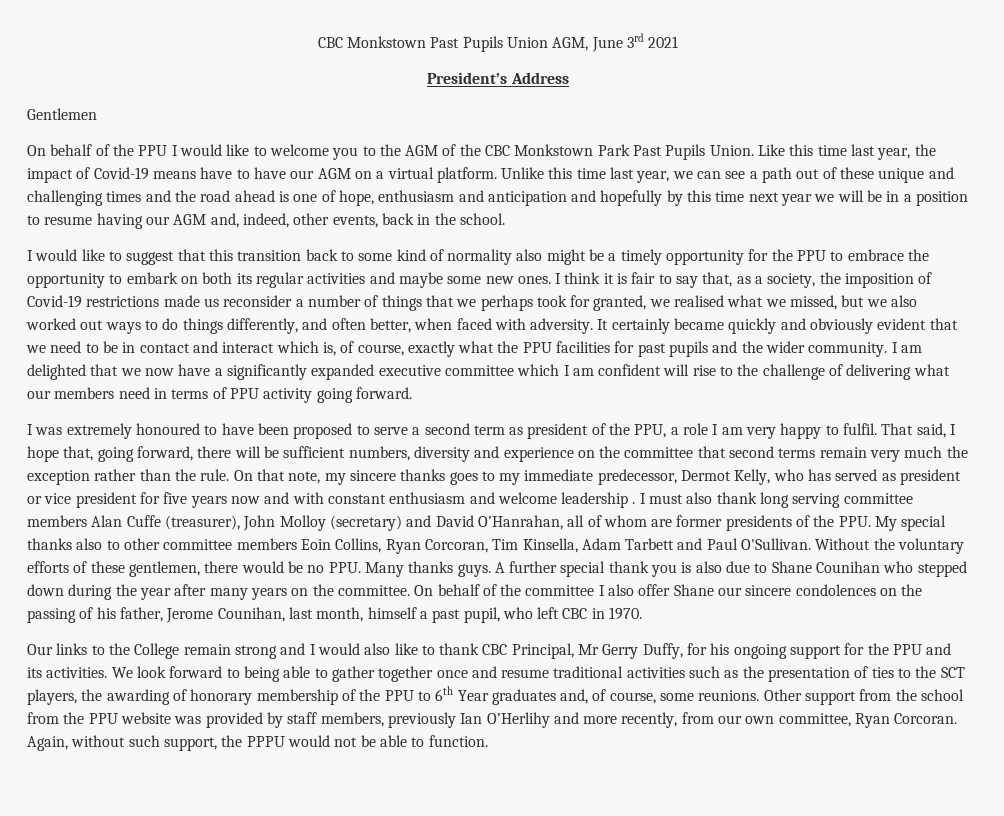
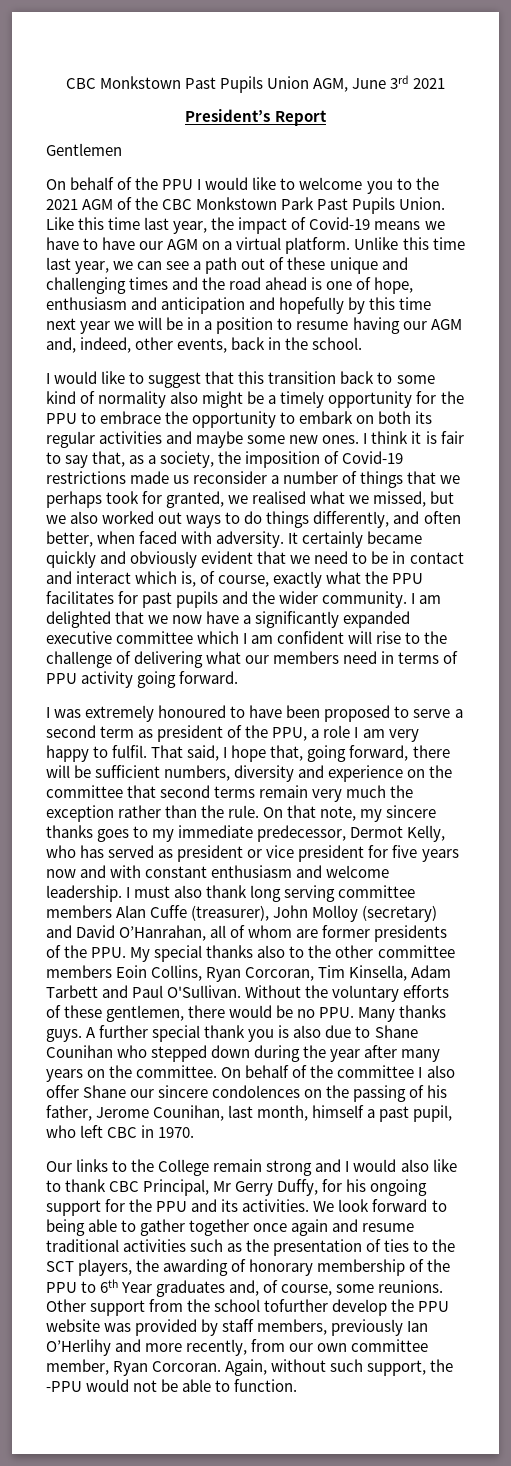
[510,72,569,84] Address -> [274,110,327,126] Report
(401, 150) none -> [46,199,78,210] 2021
(196, 175) none -> [424,221,445,230] we
[556,341,611,353] facilities -> [46,591,114,604] facilitates
[561,492,636,508] leadership . -> [46,885,122,902] leadership.
(120, 545) none -> [308,945,332,958] the
(468, 674) none -> [291,1219,329,1236] again
[27,712,59,724] from -> [264,1299,388,1316] tofurther develop
[778,713,851,727] committee, -> [351,1339,429,1352] [46,1359,109,1375] committee member,
[246,736,285,747] PPPU -> [46,1381,82,1392] -PPU

